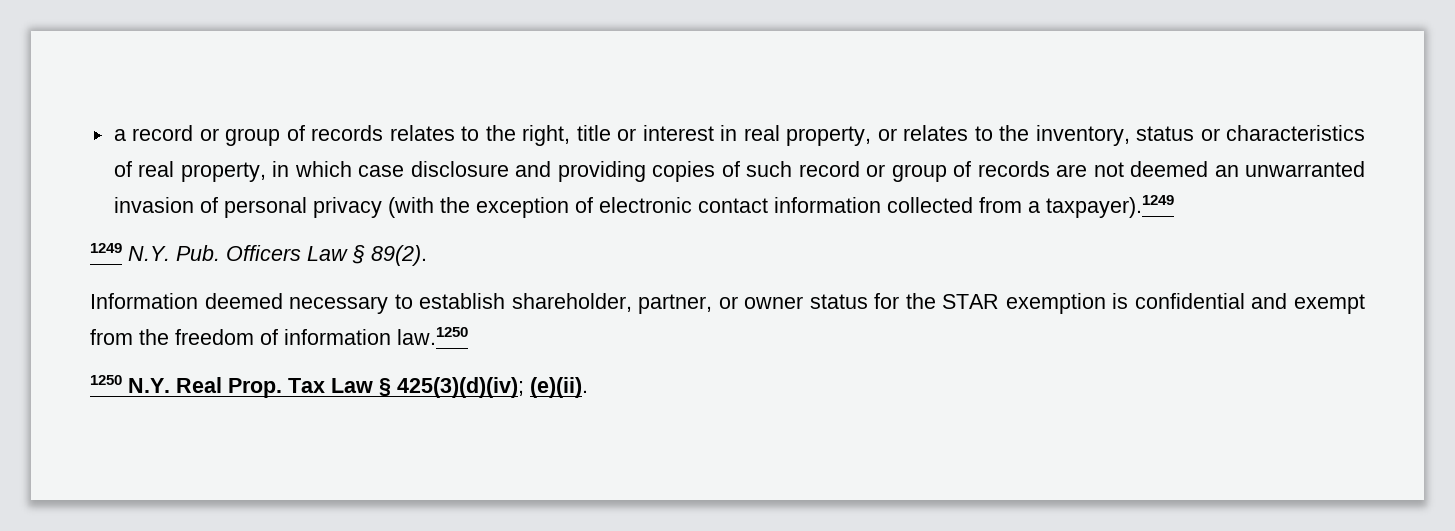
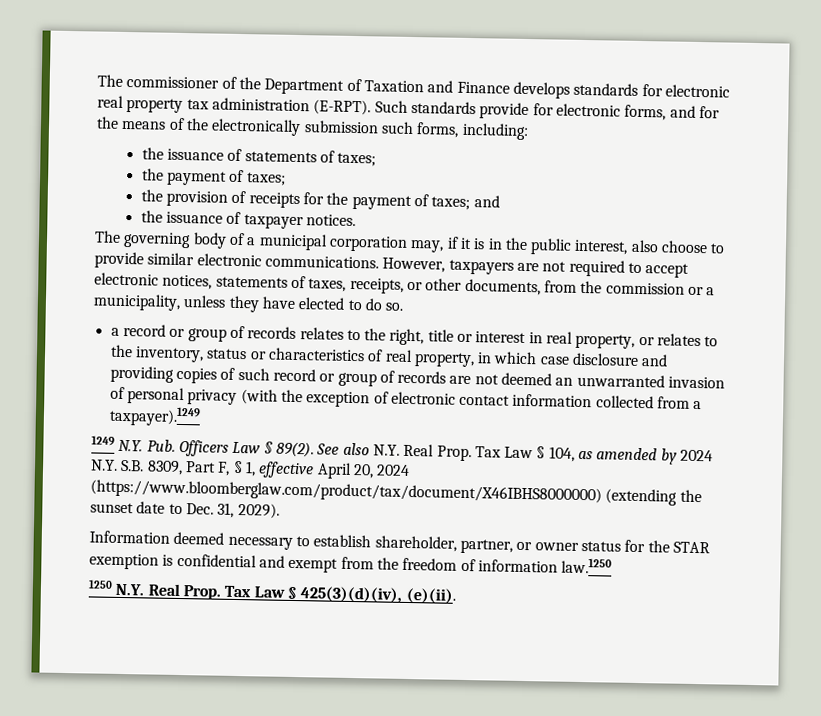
(113, 135) none -> [97,74,730,99] [97,95,720,121] [96,116,529,141] [141,147,377,167] [141,168,286,186] [140,189,500,211] [140,210,356,230] [94,230,726,255] [94,251,690,278] [94,272,716,296] [93,293,404,313] The commissioner of the Department of Taxation and Finance develops standards for electronic real property tax administration (E-RPT). Such standards provide for electronic forms, and for the means of the electronically submission such forms, including: // the issuance of statements of taxes; // the payment of taxes; // the provision of receipts for the payment of taxes; and // the issuance of taxpayer notices. // The governing body of a municipal corporation may, if it is in the public interest, also choose to provide similar electronic communications. However, taxpayers are not required to accept electronic notices, statements of taxes, receipts, or other documents, from the commission or a municipality, unless they have elected to do so. //
(427, 255) none -> [316,442,714,465] [90,459,411,479] [90,479,702,506] [90,501,280,519] See also N.Y. Real Prop. Tax Law § 104, as amended by 2024 N.Y. S.B. 8309, Part F, § 1, effective April 20, 2024 (https://www.bloomberglaw.com/product/tax/document/X46IBHS8000000) (extending the sunset date to Dec. 31, 2029).
[397,377,524,398] 425(3)(d)(iv); -> [300,586,403,603] 425(3)(d)(iv),

